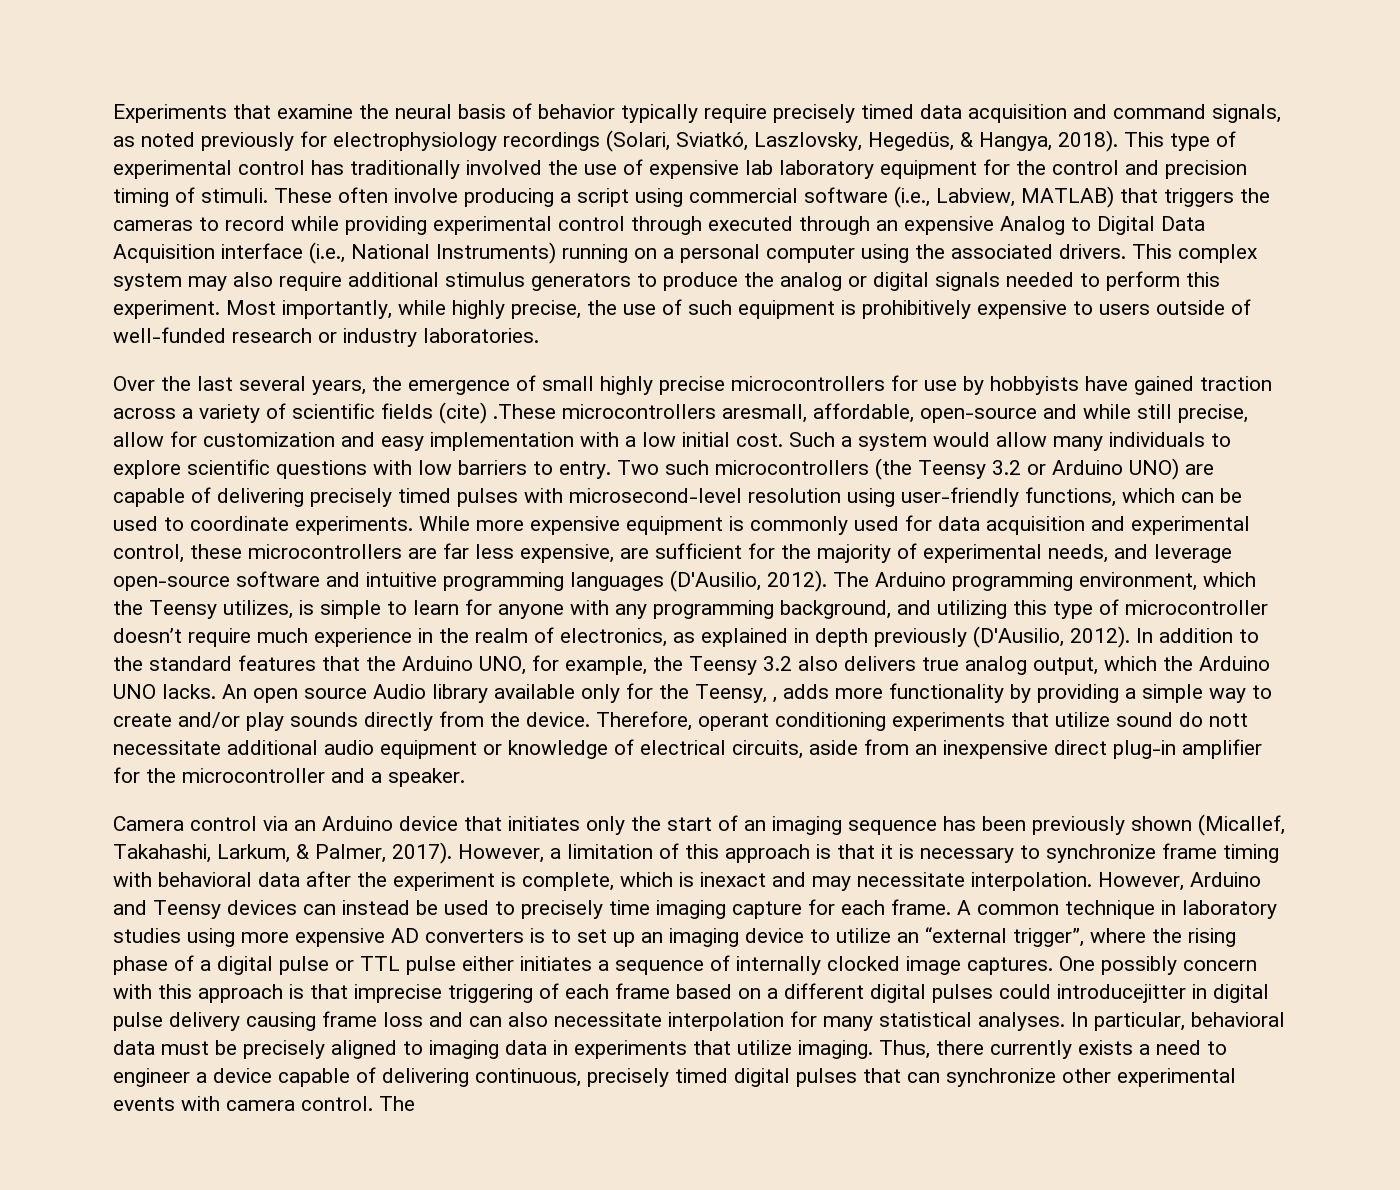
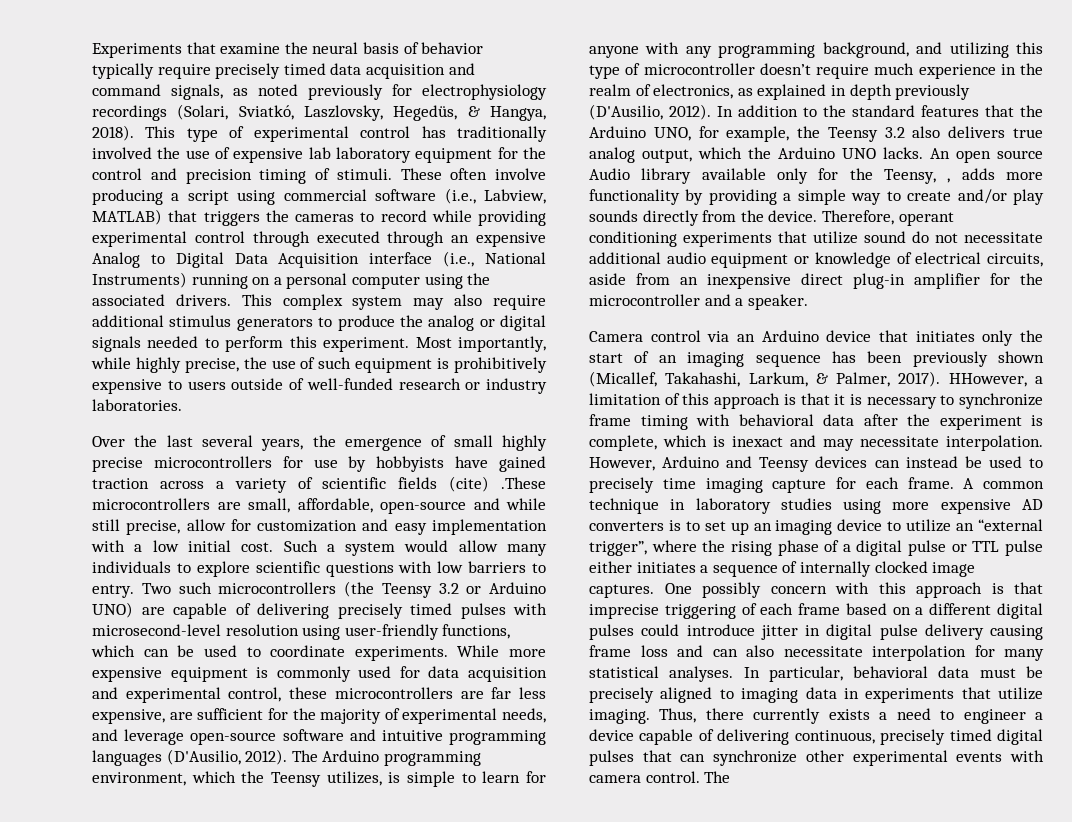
[722,404,807,423] aresmall, -> [217,498,290,513] are small,
[1209,713,1248,727] nott -> [935,233,958,243] not
[458,844,544,863] However, -> [948,373,1027,387] HHowever,
[1057,984,1186,1003] introducejitter -> [686,624,798,640] introduce jitter

